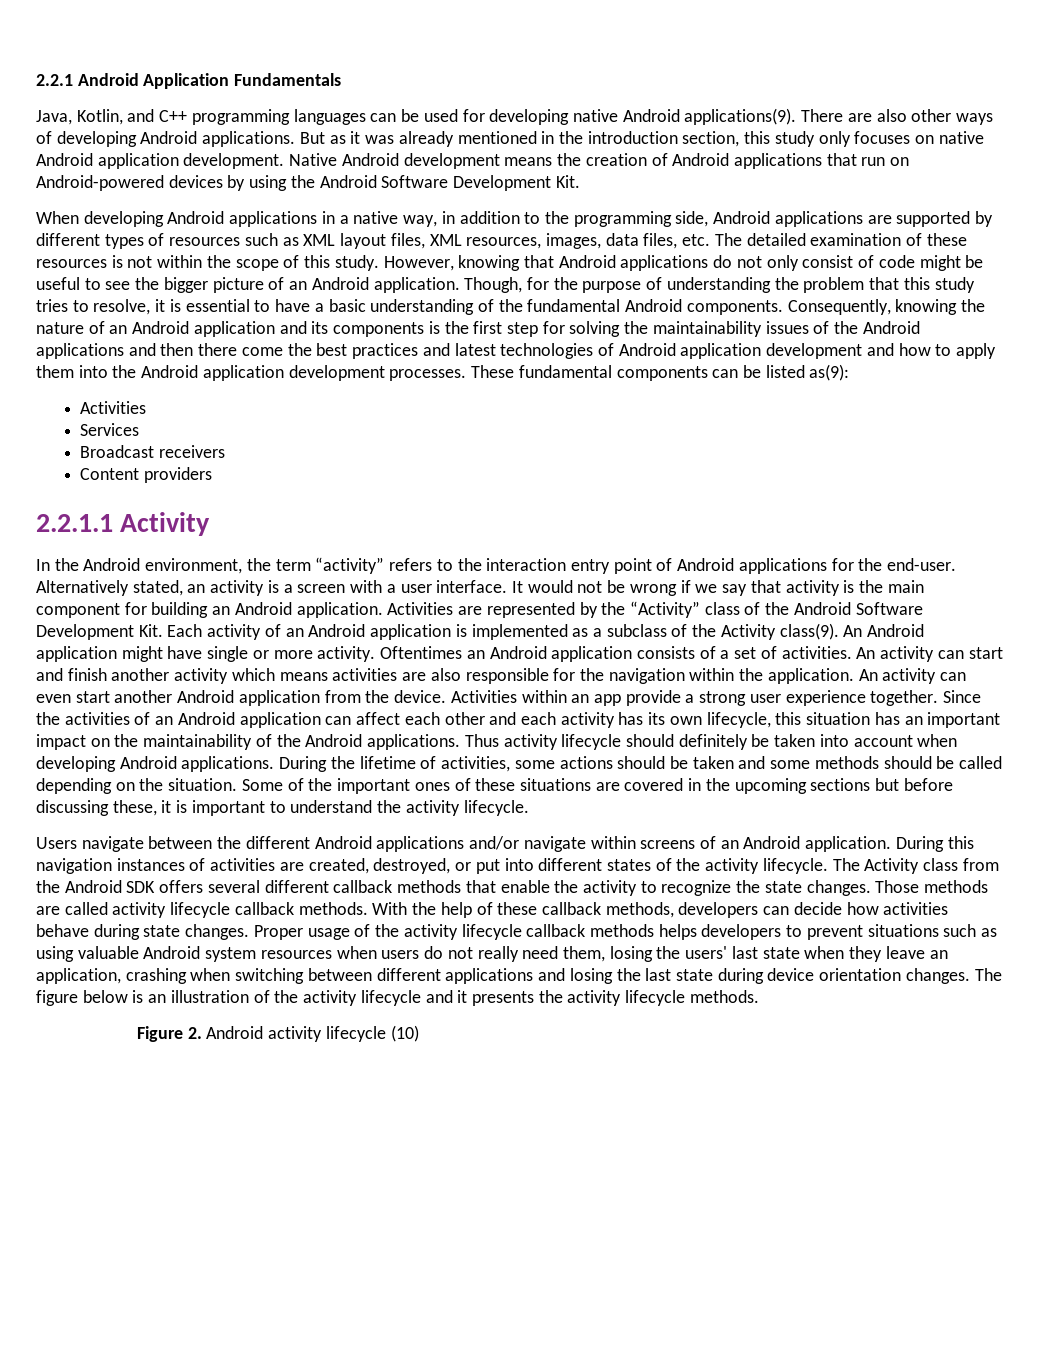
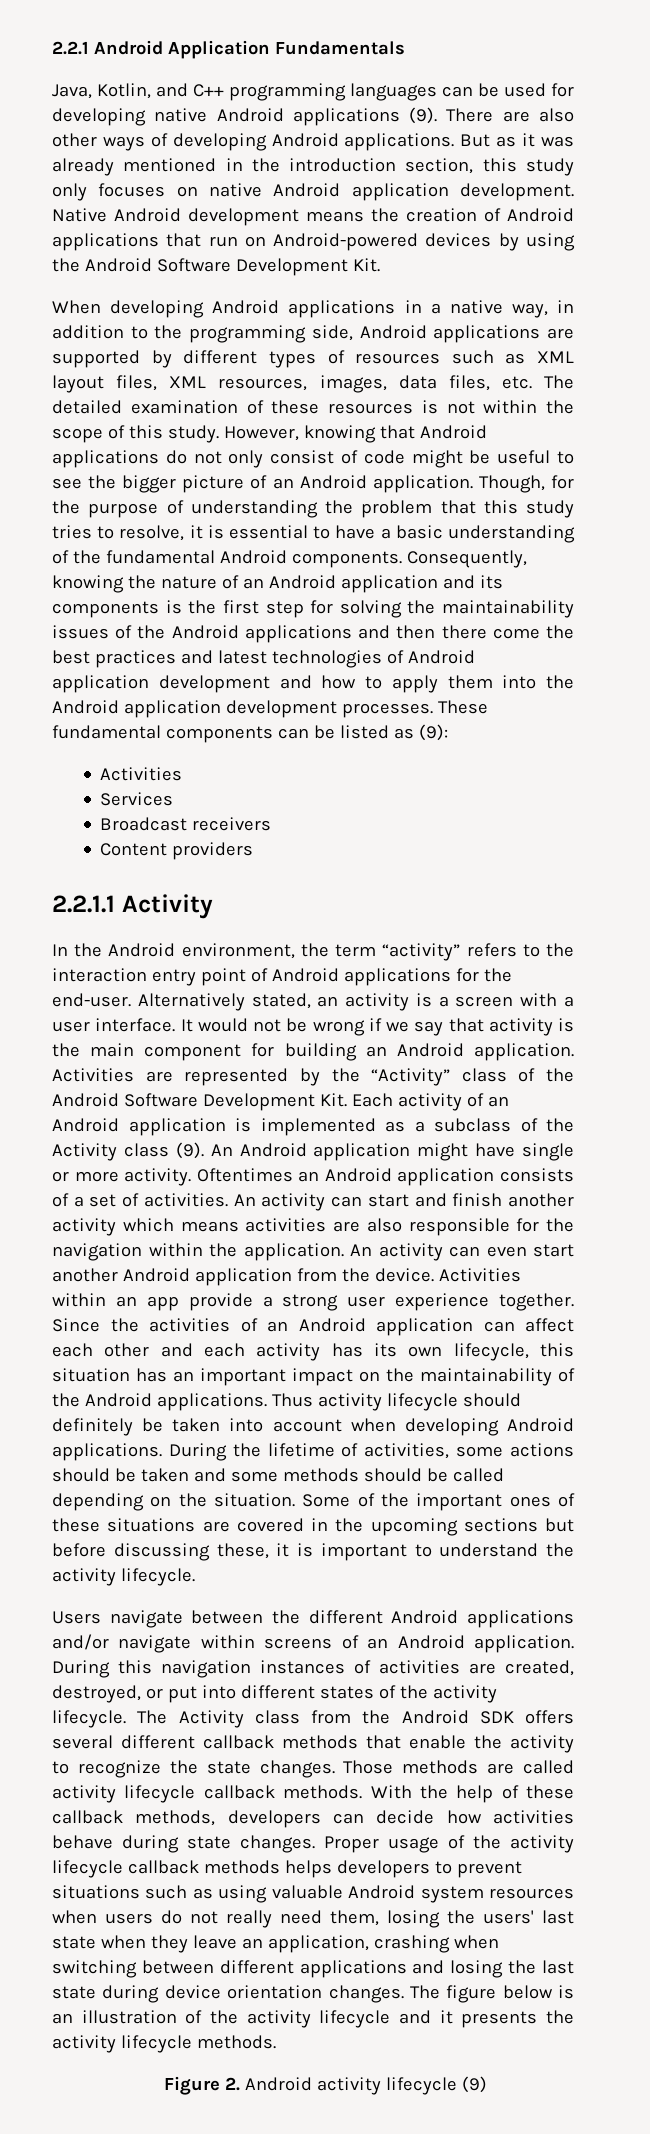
[684,108,797,125] applications(9). -> [292,107,438,126] applications (9).
[809,364,850,381] as(9): -> [393,724,448,741] as (9):
[779,623,839,640] class(9). -> [123,1142,204,1159] class (9).
[390,1025,419,1042] (10) -> [462,2076,488,2093] (9)

